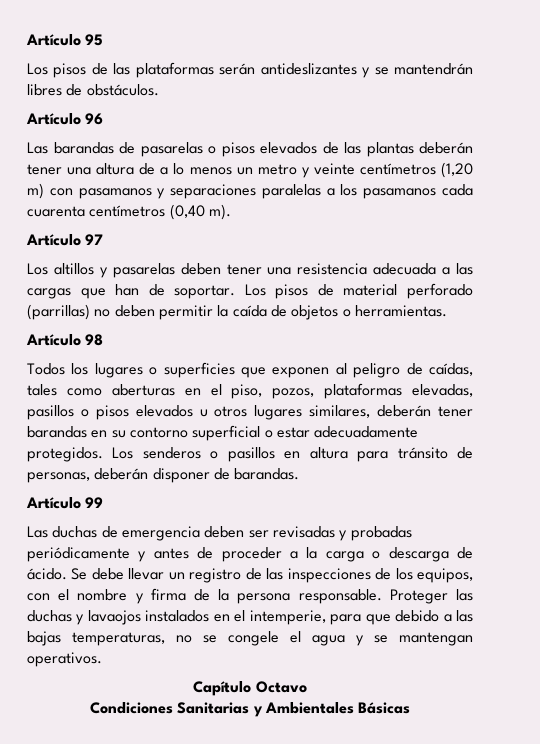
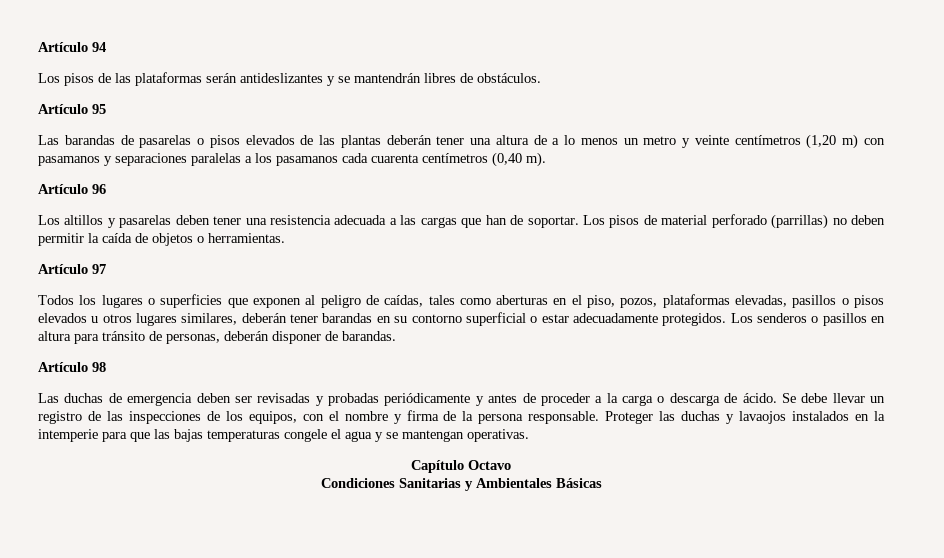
[26,34,104,46] Artículo 95 -> [38,42,106,52] Artículo 94
[85,113,104,125] 96 -> [92,104,106,114] 95
[85,234,104,245] 97 -> [92,184,106,194] 96
[85,334,104,346] 98 -> [92,264,106,274] 97
[85,497,104,508] 99 -> [92,362,106,372] 98
[234,610,473,625] [27,631,217,646] el intemperie, para que debido a las bajas temperaturas, no se -> [873,411,885,421] [38,429,280,442] la intemperie para que las bajas temperaturas
[27,652,102,667] operativos. -> [467,429,529,442] operativas.

